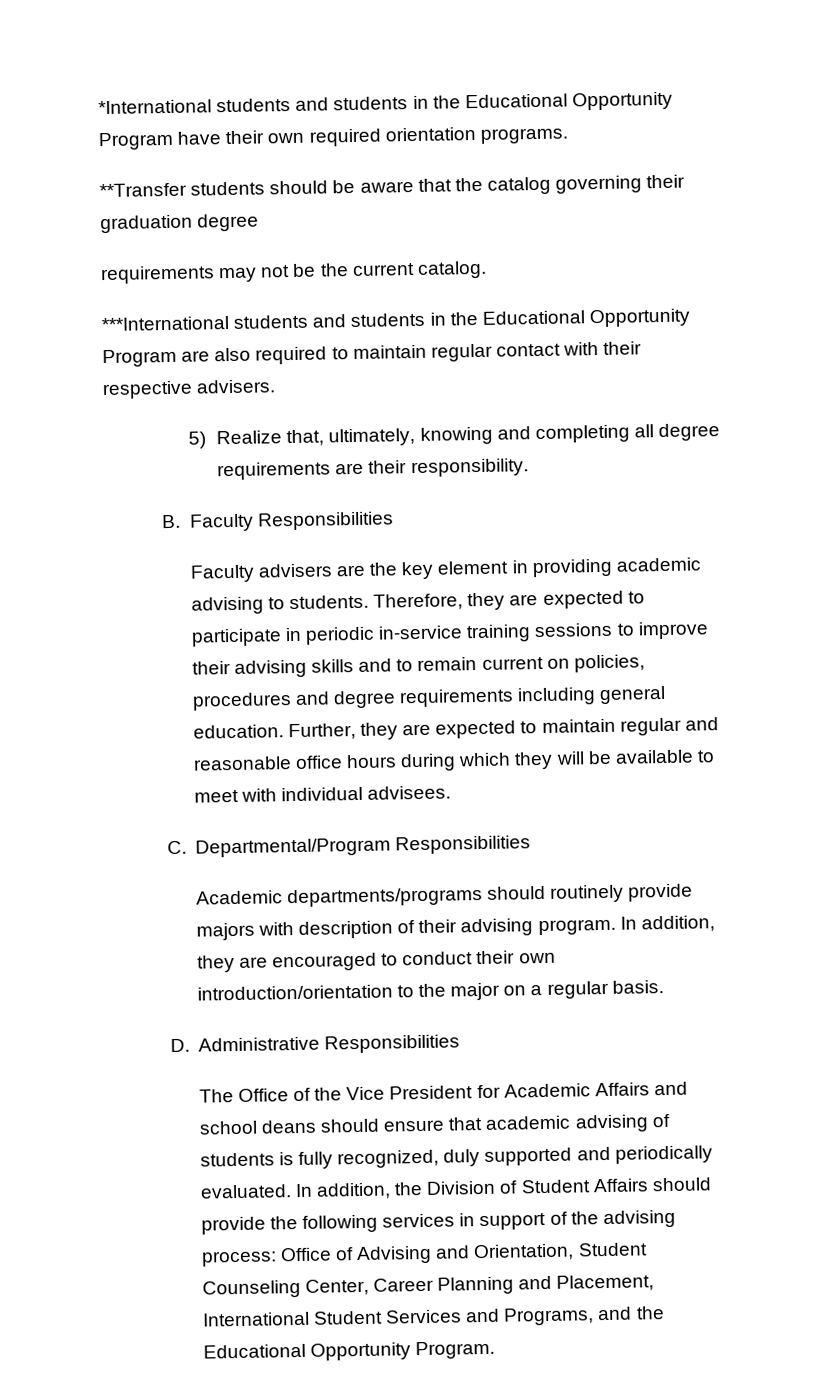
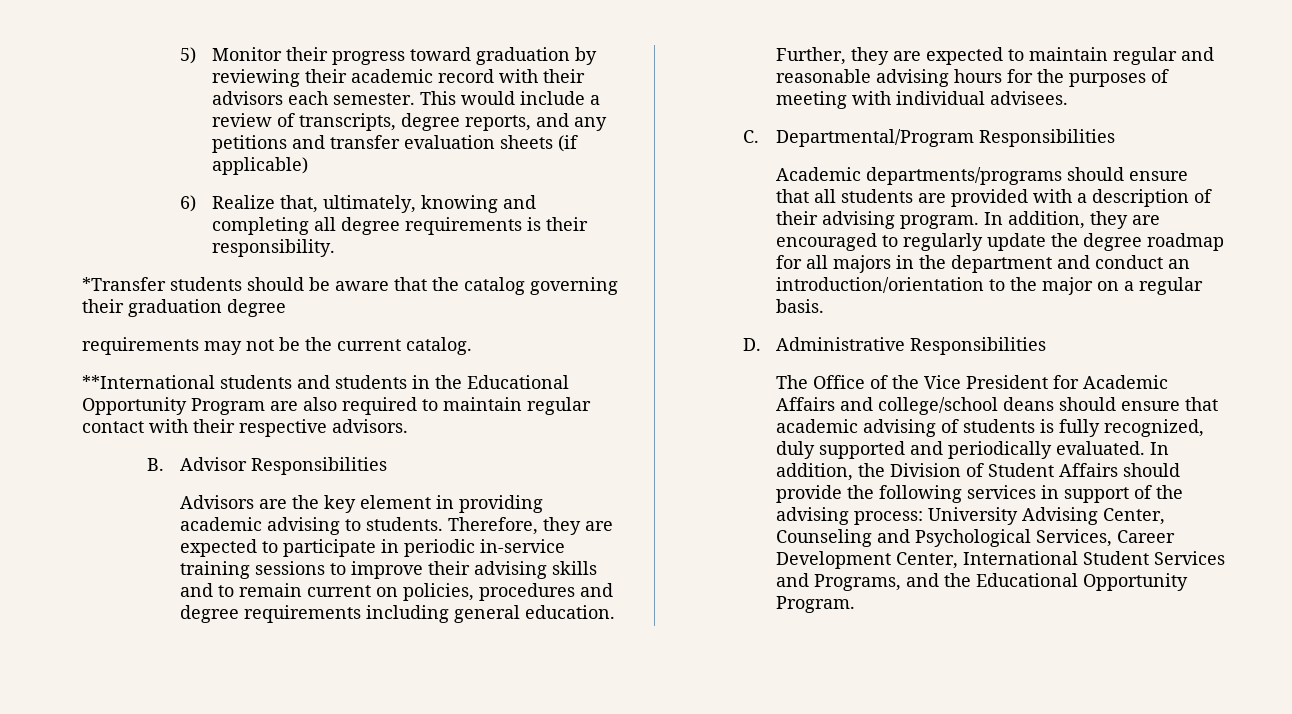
[98,91,673,115] [98,126,569,151] [99,182,187,198] *International students and students in the Educational Opportunity Program have their own required orientation programs. // **Transfer -> [179,47,598,65] [212,69,586,87] [212,91,601,105] [212,113,608,131] [212,135,579,153] [212,157,309,175] [179,195,537,213] [212,217,589,235] [212,239,336,257] [82,277,166,291] 5) Monitor their progress toward graduation by reviewing their academic record with their advisors each semester. This would include a review of transcripts, degree reports, and any petitions and transfer evaluation sheets (if applicable) // 6) Realize that, ultimately, knowing and completing all degree requirements is their responsibility. // *Transfer
[101,316,229,332] ***International -> [82,375,215,389] **International
[196,379,277,394] [187,423,721,449] [217,458,529,481] [160,511,394,532] [189,563,333,583] advisers. // 5) Realize that, ultimately, knowing and completing all degree requirements are their responsibility. // B. Faculty Responsibilities // Faculty advisers -> [332,419,408,433] [147,457,387,475] [179,495,254,509] advisors. // B. Advisor Responsibilities // Advisors
[294,749,715,772] [193,789,239,803] office hours during which they will be available to meet -> [875,69,1169,87] [775,91,847,109] advising hours for the purposes of meeting
[550,883,694,903] [195,922,294,941] routinely provide majors with -> [1128,171,1188,181] [775,189,1087,207] ensure that all students are provided with a
[402,950,556,966] conduct their own -> [902,233,1224,251] [775,255,1190,273] regularly update the degree roadmap for all majors in the department and conduct an
[198,1120,258,1135] school -> [877,397,998,415] college/school
[279,1242,648,1265] [201,1274,655,1299] Office of Advising and Orientation, Student Counseling Center, Career Planning and Placement, -> [927,507,1165,525] [775,529,1175,547] [775,551,958,569] University Advising Center, Counseling and Psychological Services, Career Development Center,

